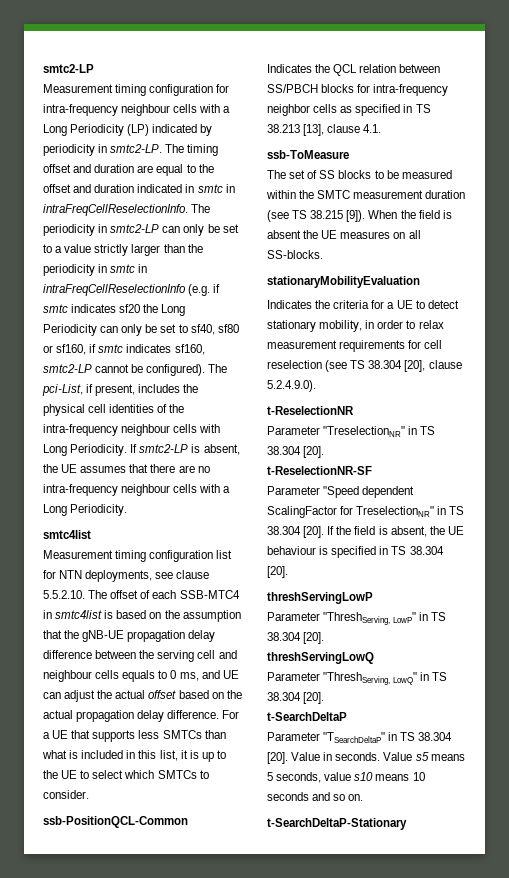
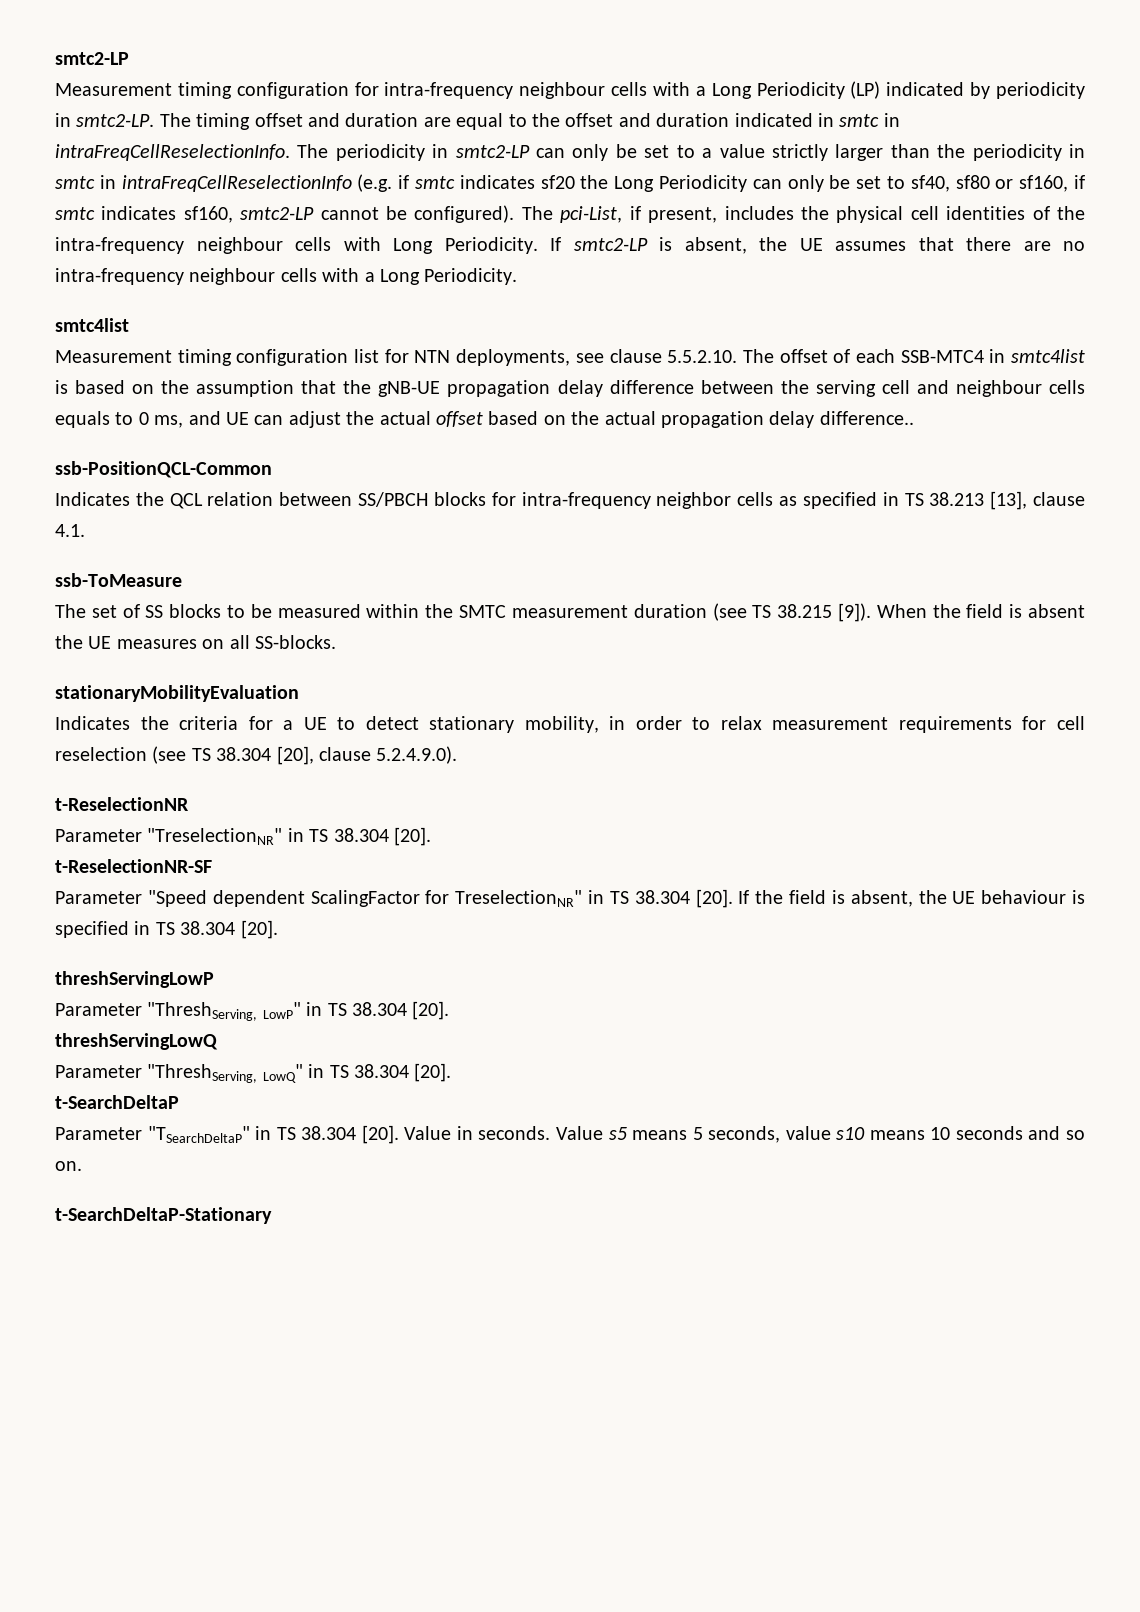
[167,710,240,719] [43,730,226,742] [42,750,226,762] [43,770,209,779] [43,790,89,799] difference. For a UE that supports less SMTCs than what is included in this list, it is up to the UE to select which SMTCs to consider. -> [819,411,914,425] difference..

